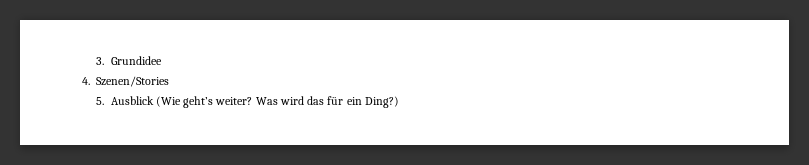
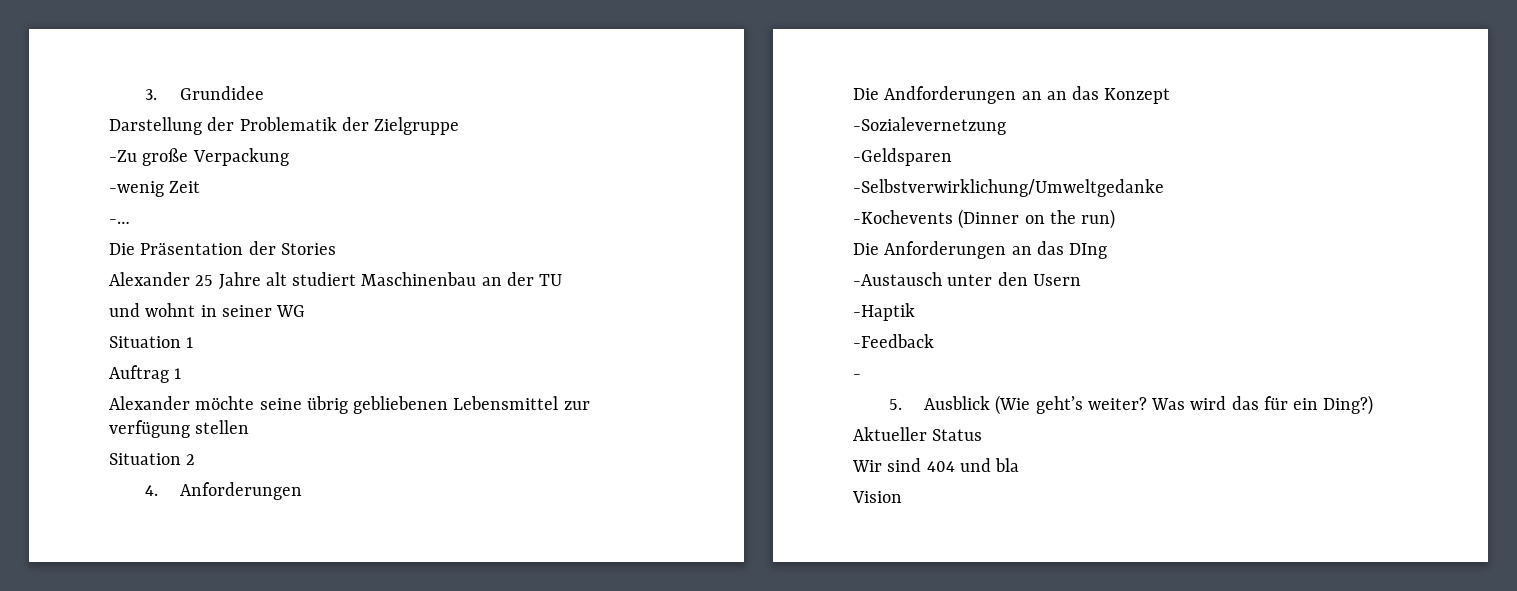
[82,76,170,87] 4. Szenen/Stories -> [109,117,460,135] [109,148,289,166] [109,181,201,197] [109,219,130,224] [109,241,336,255] [109,272,563,289] [109,303,306,317] [109,336,194,348] [109,365,182,383] [109,396,590,414] [109,420,250,438] [109,453,196,465] [144,482,303,500] [853,86,1171,104] [853,117,1006,135] [853,148,952,166] [853,179,1164,197] [853,209,1116,229] [853,241,1108,259] [853,272,1081,286] [853,303,915,321] [853,334,934,348] [853,374,861,379] Darstellung der Problematik der Zielgruppe // -Zu große Verpackung // -wenig Zeit // -… // Die Präsentation der Stories // Alexander 25 Jahre alt studiert Maschinenbau an der TU // und wohnt in seiner WG // Situation 1 // Auftrag 1 // Alexander möchte seine übrig gebliebenen Lebensmittel zur verfügung stellen // Situation 2 // 4. Anforderungen // Die Andforderungen an an das Konzept // -Sozialevernetzung // -Geldsparen // -Selbstverwirklichung/Umweltgedanke // -Kochevents (Dinner on the run) // Die Anforderungen an das DIng // -Austausch unter den Usern // -Haptik // -Feedback // -
(399, 102) none -> [853,427,983,441] [852,458,1020,472] [852,491,902,503] // Aktueller Status // Wir sind 404 und bla // Vision

